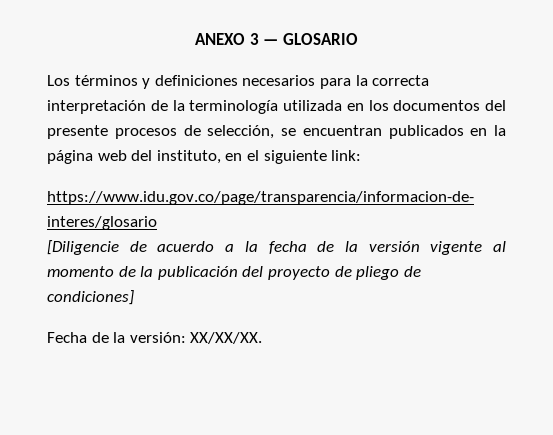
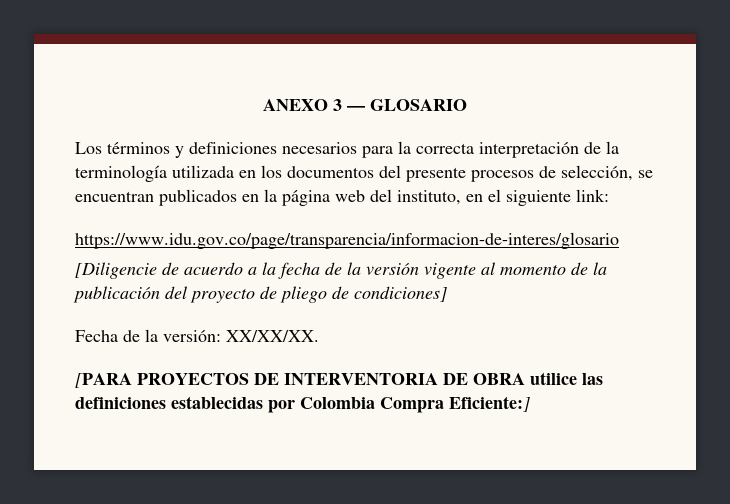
(263, 338) none -> [75,372,603,388] [75,396,530,413] // [PARA PROYECTOS DE INTERVENTORIA DE OBRA utilice las definiciones establecidas por Colombia Compra Eficiente:]

